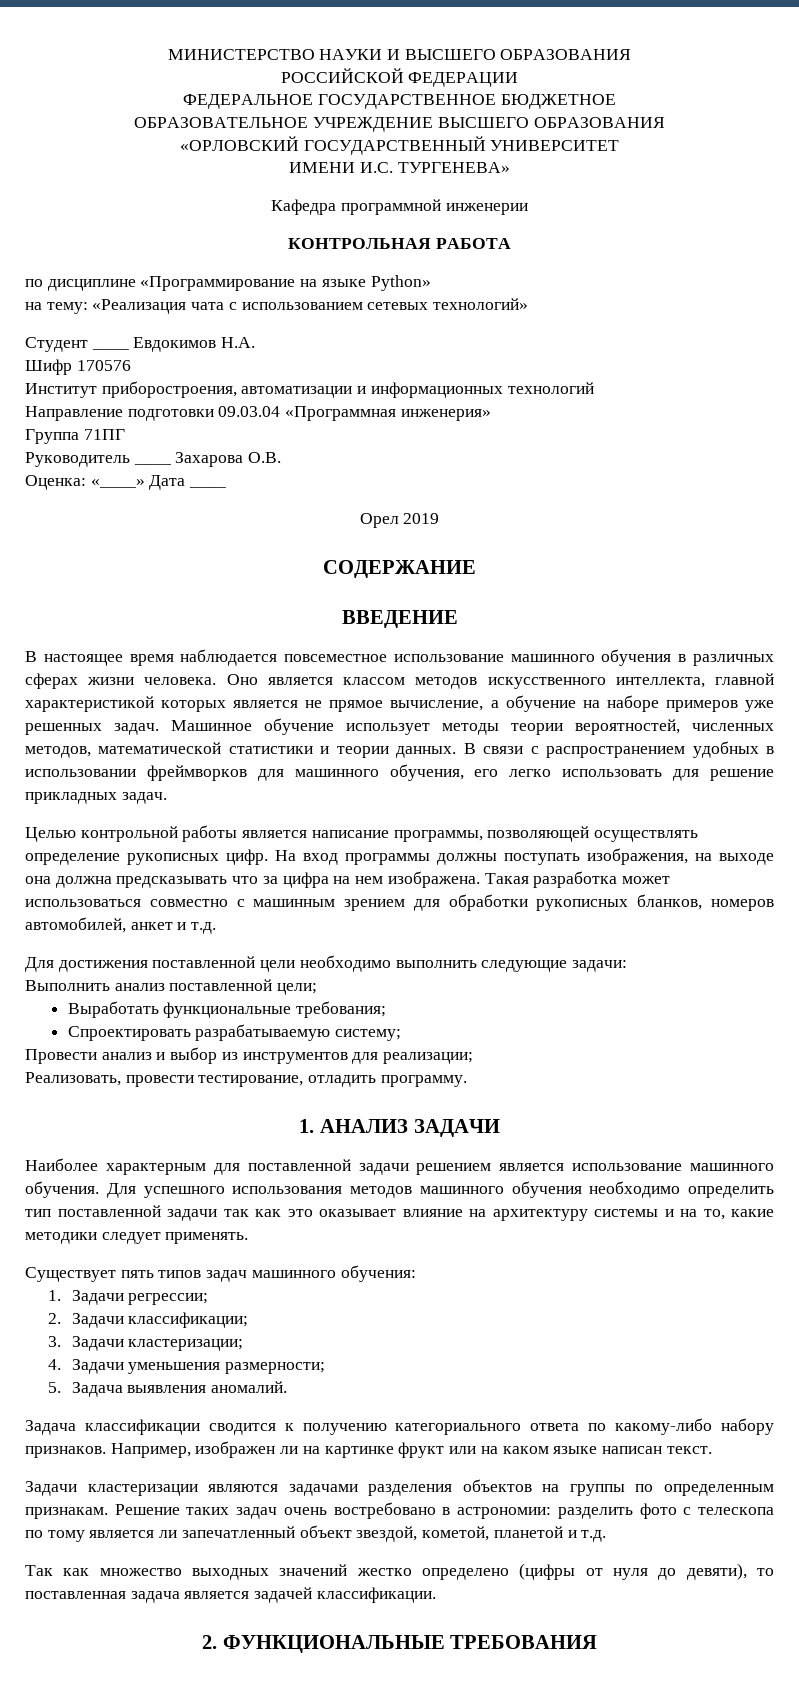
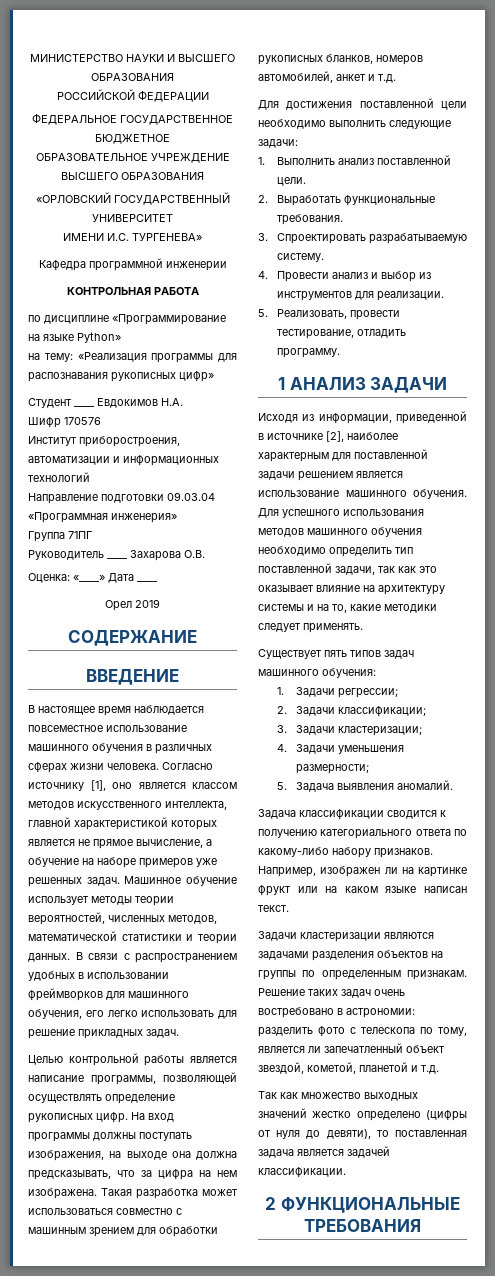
[191,298,529,310] чата с использованием сетевых технологий» -> [151,353,237,363] [28,371,214,382] программы для распознавания рукописных цифр»
[226,674,258,685] Оно -> [162,762,213,770] [28,780,132,791] Согласно источнику [1], оно
[116,876,228,888] предсказывать -> [28,1170,111,1180] предсказывать,
(628, 966) none -> [258,157,265,165] 1.
[277,983,318,995] [67,1001,387,1018] [67,1024,402,1041] цели; // Выработать функциональные требования; // Спроектировать разрабатываемую систему; // -> [276,177,306,186] [258,195,435,206] [276,214,343,225] [258,233,467,244] [276,253,324,262] [258,271,268,279] цели. // 2. Выработать функциональные требования. // 3. Спроектировать разрабатываемую систему. // 4.
[383,1052,474,1064] реализации; // -> [376,291,444,301] [258,309,268,317] реализации. // 5.
[299,1119,315,1133] 1. -> [277,377,285,390] 1
[25,1158,98,1171] Наиболее -> [258,411,467,424] [258,431,398,442] Исходя из информации, приведенной в источнике [2], наиболее
[167,1209,217,1221] задачи -> [335,566,375,575] задачи,
[47,1530,85,1542] тому -> [438,1027,467,1036] тому,
[201,1635,217,1649] 2. -> [265,1197,277,1210] 2

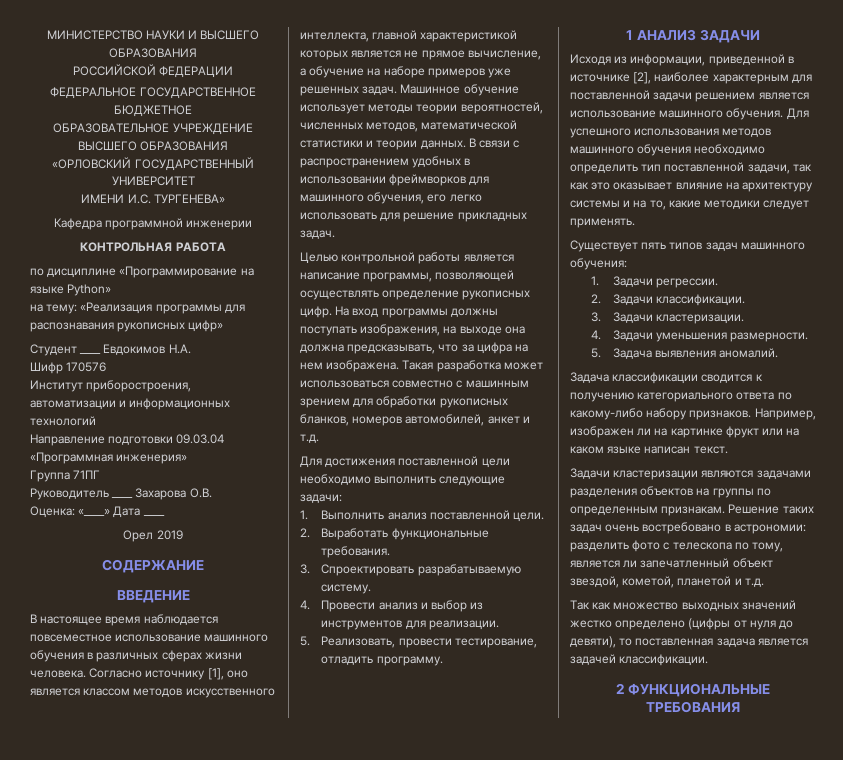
[337,688,398,698] регрессии; -> [656,278,719,288] регрессии.
[337,706,426,717] классификации; -> [656,294,746,306] классификации.
[337,726,422,736] кластеризации; -> [656,314,745,324] кластеризации.
[295,764,369,774] размерности; -> [730,332,809,342] размерности.

